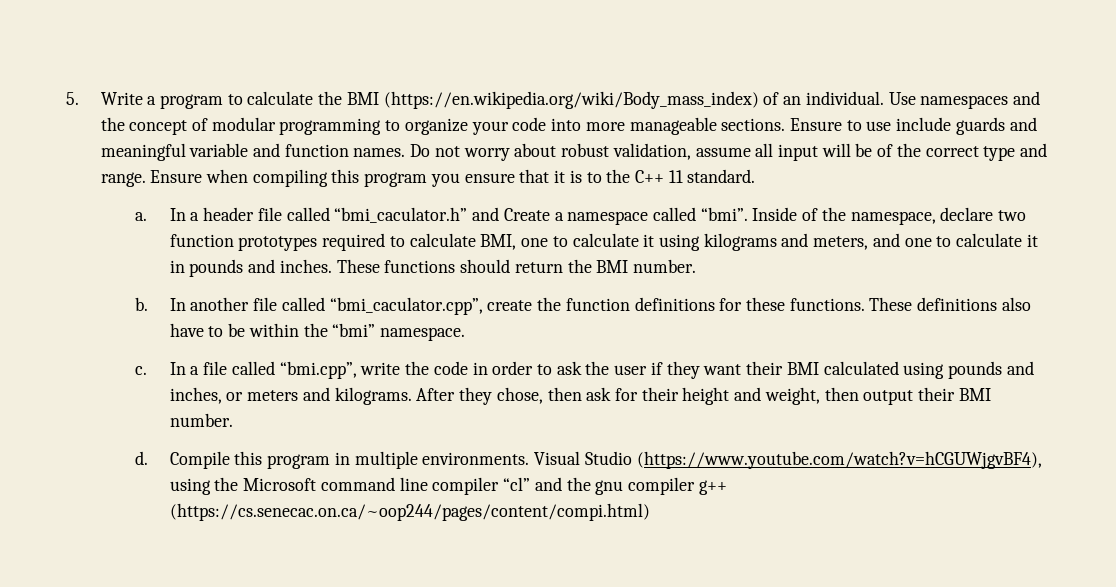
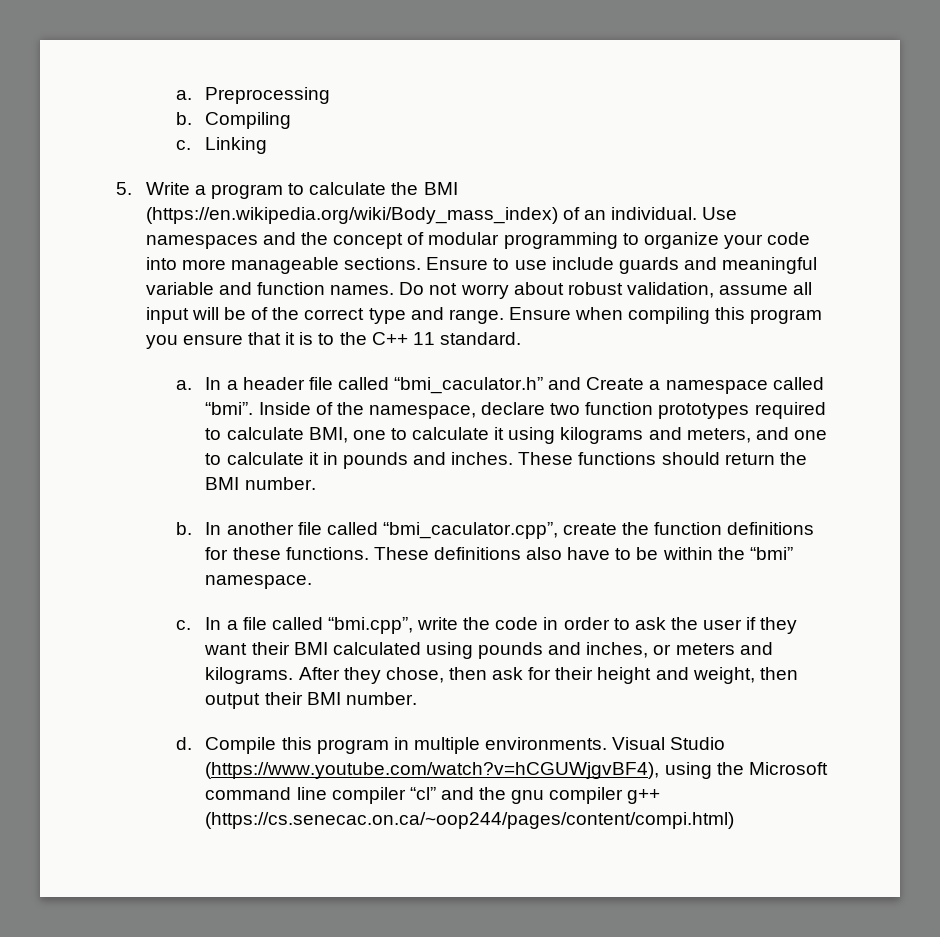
(66, 98) none -> [175,87,331,104] [175,112,292,129] [175,137,268,154] a. Preprocessing // b. Compiling // c. Linking //

